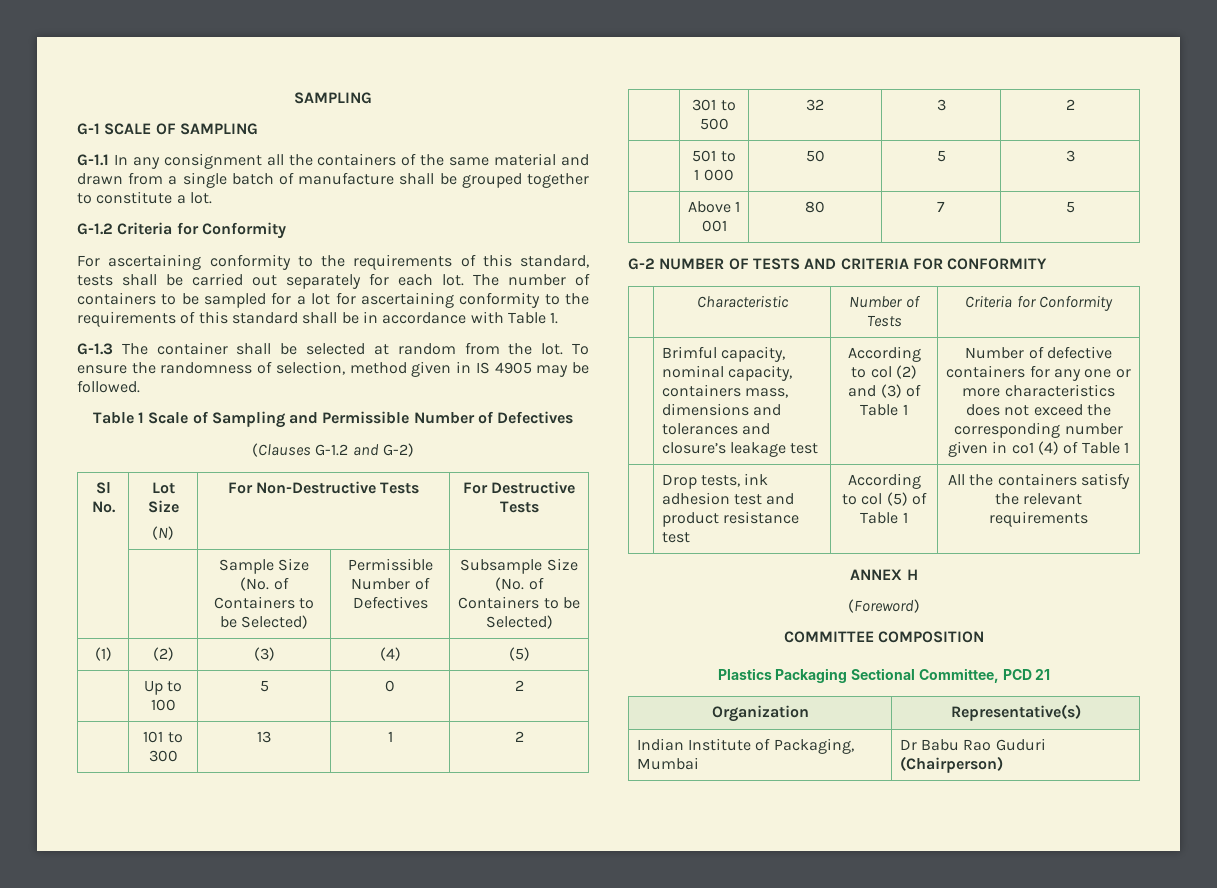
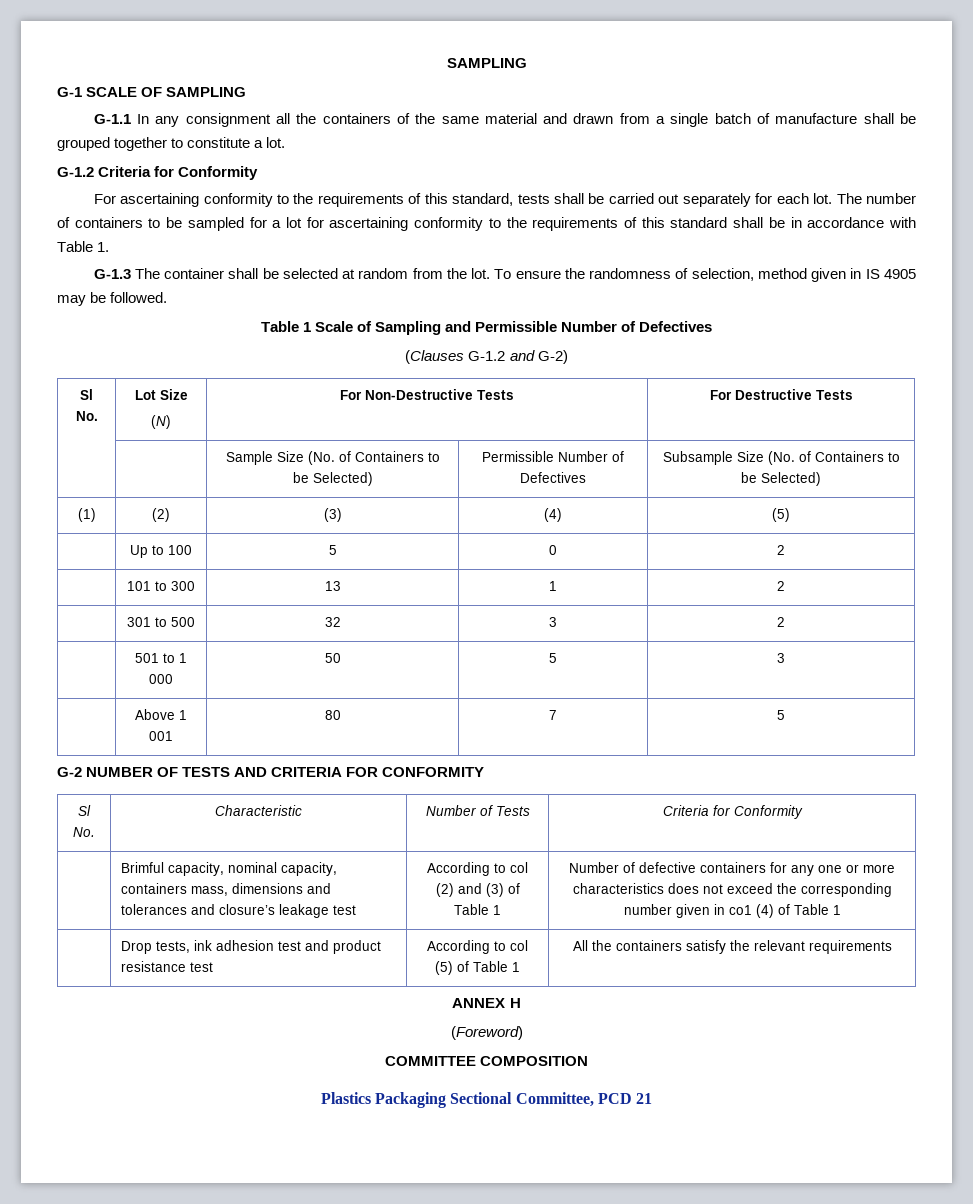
(1048, 264) none -> [78,805,91,816] [73,827,95,837] Sl No.
[711,705,809,722] [950,704,1081,721] [636,738,854,754] [636,757,699,770] [899,738,1046,751] [899,756,1003,773] // Organization | Representative(s) // Indian Institute of Packaging, Mumbai | Dr Babu Rao Guduri (Chairperson) -> (653, 1098) none

